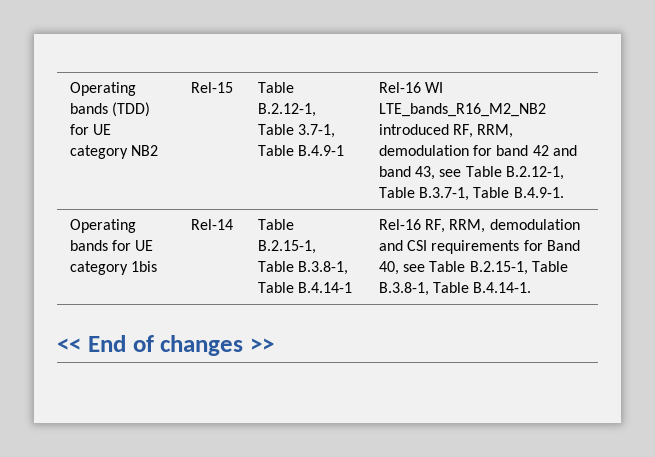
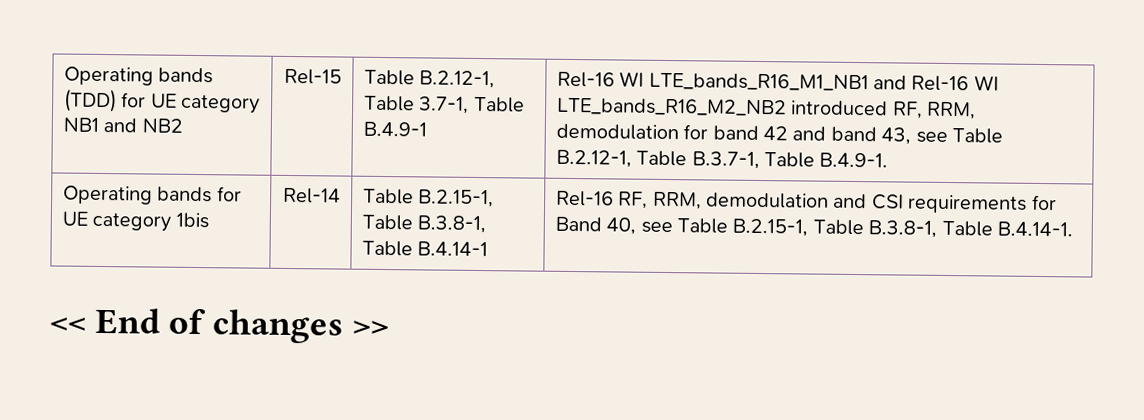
(128, 152) none -> [62,117,138,133] NB1 and
(443, 87) none -> [648,72,999,92] LTE_bands_R16_M1_NB1 and Rel-16 WI

